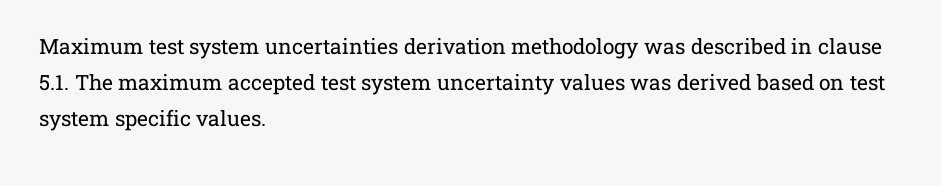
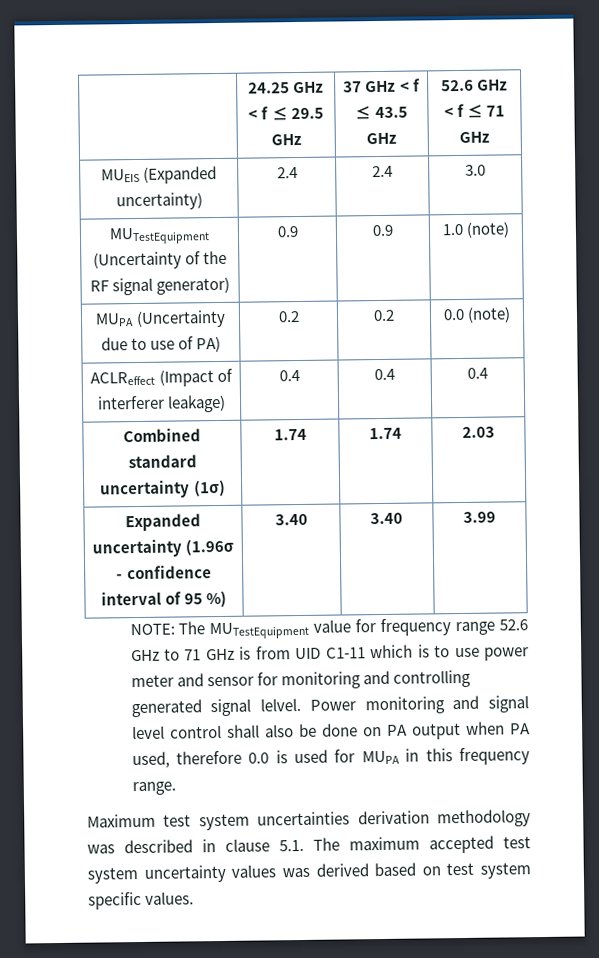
(39, 46) none -> [247,81,325,94] [248,106,324,121] [270,133,302,146] [343,78,421,93] [355,106,408,120] [366,132,397,145] [440,79,509,92] [443,103,506,118] [459,131,490,143] [100,165,218,184] [115,192,203,211] [276,167,298,179] [372,165,393,178] [465,164,486,176] [109,227,210,245] [92,250,228,270] [89,276,231,296] [276,226,299,238] [372,224,393,237] [441,221,511,238] [95,309,226,329] [100,335,222,353] [277,310,300,323] [373,309,395,322] [442,306,512,323] [90,368,233,387] [96,394,227,413] [278,369,300,382] [374,368,395,381] [467,367,488,379] [123,428,201,443] [127,454,197,469] [100,479,226,499] [273,428,307,441] [369,427,402,440] [462,426,495,438] [125,513,201,532] [91,538,235,558] [116,565,212,580] [100,590,228,608] [274,513,308,526] [370,512,403,525] [463,511,496,523] [129,618,528,640] [130,644,529,662] [130,669,471,690] [130,695,530,718] [131,721,532,740] [131,747,530,769] [131,781,176,796] | 24.25 GHz < f ≤ 29.5 GHz | 37 GHz < f ≤ 43.5 GHz | 52.6 GHz < f ≤ 71 GHz // MUEIS (Expanded uncertainty) | 2.4 | 2.4 | 3.0 // MUTestEquipment (Uncertainty of the RF signal generator) | 0.9 | 0.9 | 1.0 (note) // MUPA (Uncertainty due to use of PA) | 0.2 | 0.2 | 0.0 (note) // ACLReffect (Impact of interferer leakage) | 0.4 | 0.4 | 0.4 // Combined standard uncertainty (1σ) | 1.74 | 1.74 | 2.03 // Expanded uncertainty (1.96σ - confidence interval of 95 %) | 3.40 | 3.40 | 3.99 // NOTE: The MUTestEquipment value for frequency range 52.6 GHz to 71 GHz is from UID C1-11 which is to use power meter and sensor for monitoring and controlling generated signal lelvel. Power monitoring and signal level control shall also be done on PA output when PA used, therefore 0.0 is used for MUPA in this frequency range. //

